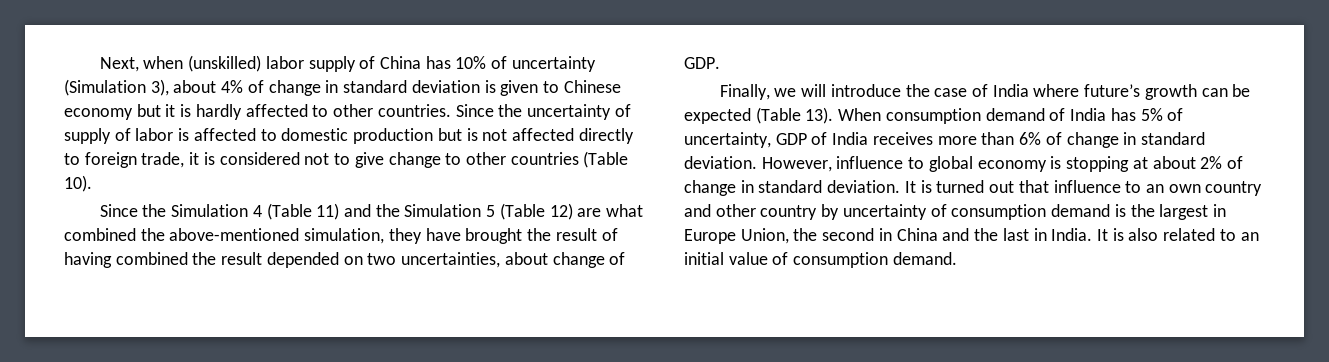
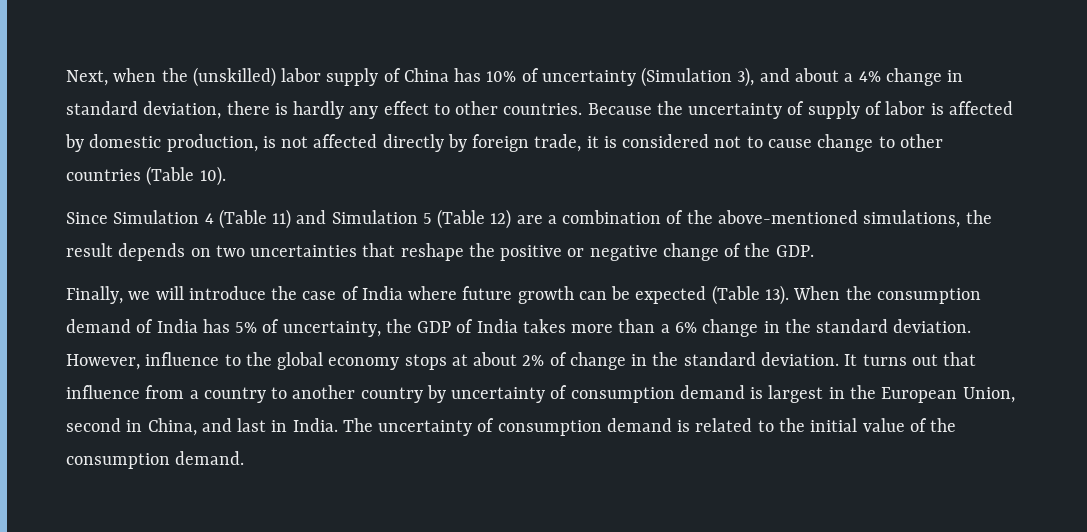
(184, 62) none -> [161,68,188,82] the
[173,80,621,96] [64,104,308,120] about 4% of change in standard deviation is given to Chinese economy but it is hardly affected -> [759,68,964,86] [66,101,429,119] and about a 4% change in standard deviation, there is hardly any effect
[455,104,494,117] Since -> [587,103,652,115] Because
[260,128,462,144] to domestic production but -> [65,134,258,152] by domestic production,
[64,153,80,165] to -> [447,134,467,152] by
[354,152,384,168] give -> [767,139,812,148] cause
[142,204,167,217] the -> (108, 218) none
[375,204,400,217] the -> (327, 217) none
[606,204,644,217] [64,228,618,244] [64,252,548,268] what combined the above-mentioned simulation, they have brought the result of having combined the result depended on two uncertainties, about -> [547,210,992,228] [66,243,658,261] a combination of the above-mentioned simulations, the result depends on two uncertainties that reshape the positive or negative
(626, 258) none -> [744,243,771,257] the
[1084,84,1141,97] future’s -> [462,286,513,300] future
(882, 114) none -> [845,286,872,300] the
(771, 140) none -> [385,319,412,333] the
[872,132,933,145] receives -> [522,319,566,333] takes
[1019,132,1137,148] 6% of change in -> [660,319,811,337] a 6% change in the
(925, 163) none -> [245,352,272,366] the
[1050,156,1130,172] is stopping -> [404,354,447,370] stops
(754, 186) none -> [652,352,679,366] the
[920,180,985,193] is turned -> [862,354,907,366] turns
[1125,181,1263,196] [684,204,756,217] to an own country and other -> [145,385,356,403] from a country to another
[1130,204,1155,217] the -> (764, 393) none
[684,228,1159,244] Europe Union, the second in China and the last in India. It is also -> [849,385,1015,403] [66,418,691,436] the European Union, second in China, and last in India. The uncertainty of consumption demand is
[1240,232,1259,241] an -> [778,418,805,432] the
(789, 258) none -> [930,418,957,432] the

